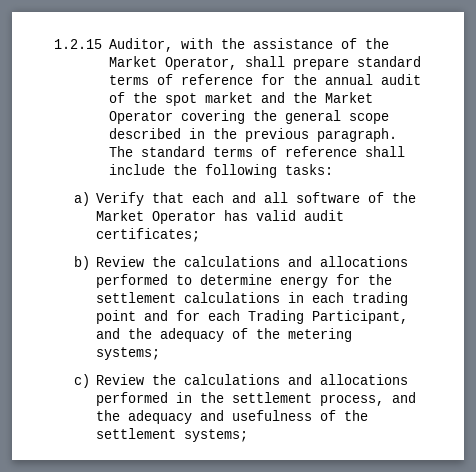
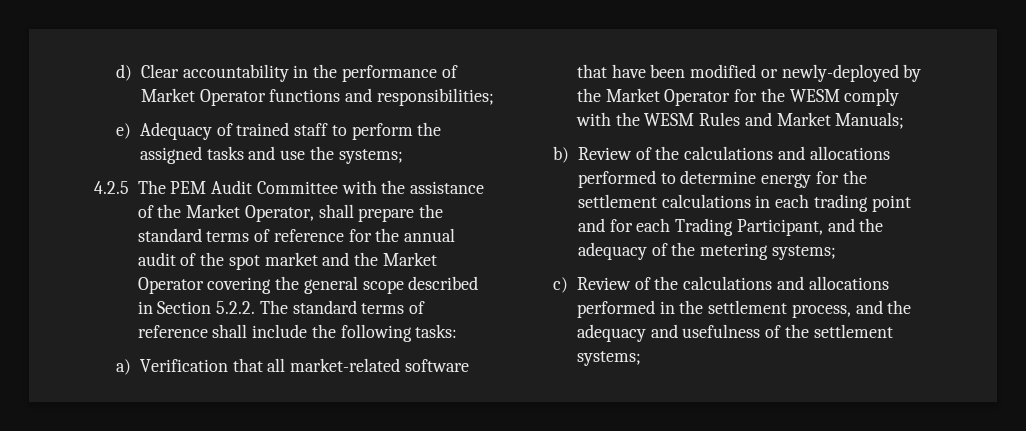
[54,38,173,52] 1.2.15 Auditor, -> [116,64,458,82] [140,88,494,106] [116,122,442,140] [139,146,403,164] [94,180,338,194] d) Clear accountability in the performance of Market Operator functions and responsibilities; // e) Adequacy of trained staff to perform the assigned tasks and use the systems; // 4.2.5 The PEM Audit Committee
(349, 64) none -> [419,204,444,218] the
[212,128,397,142] the previous paragraph. -> [157,301,256,314] Section 5.2.2.
[96,192,417,206] [96,210,345,224] [96,228,201,242] Verify that each and all software of the Market Operator has valid audit certificates; -> [139,358,469,372] [576,64,922,82] [576,88,900,106] [575,112,905,129] Verification that all market-related software that have been modified or newly-deployed by the Market Operator for the WESM comply with the WESM Rules and Market Manuals;
(145, 261) none -> [635,147,652,160] of
(145, 379) none -> [634,277,651,290] of

